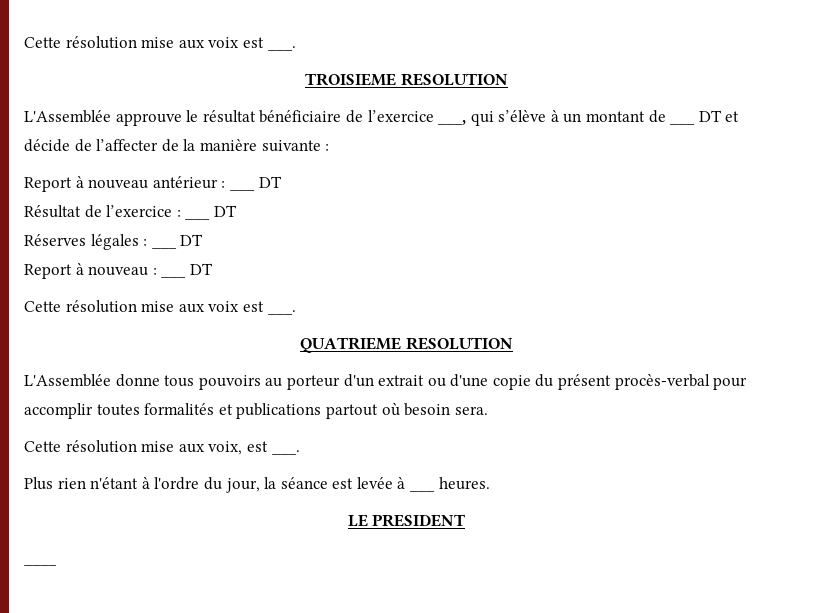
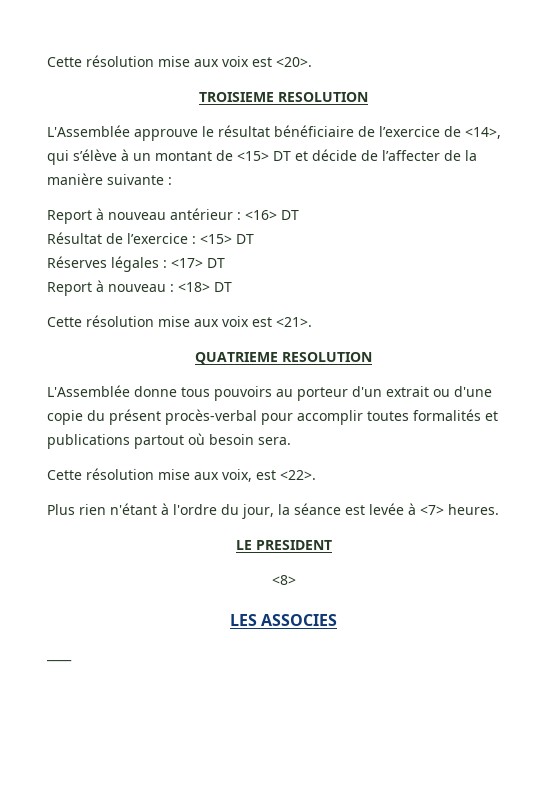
[24,36,296,51] Cette résolution mise aux voix est ___. -> [47,55,312,67] Cette résolution mise aux voix est <20>.
[438,119,467,125] ___, -> [444,126,501,139] de <14>,
[670,122,696,125] ___ -> [237,151,269,161] <15>
[229,188,255,191] ___ -> [245,210,277,220] <16>
[185,217,211,220] ___ -> [200,234,232,244] <15>
[151,246,177,249] ___ -> [171,258,203,268] <17>
[161,275,187,278] ___ -> [178,282,210,292] <18>
[267,310,296,315] ___. -> [276,317,312,327] <21>.
[271,450,300,455] ___. -> [280,470,316,480] <22>.
[410,489,436,492] ___ -> [420,505,444,515] <7>
(466, 520) none -> [271,575,296,585] [229,614,338,626] // <8> // LES ASSOCIES

